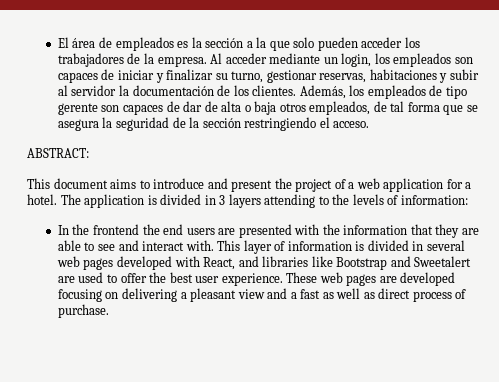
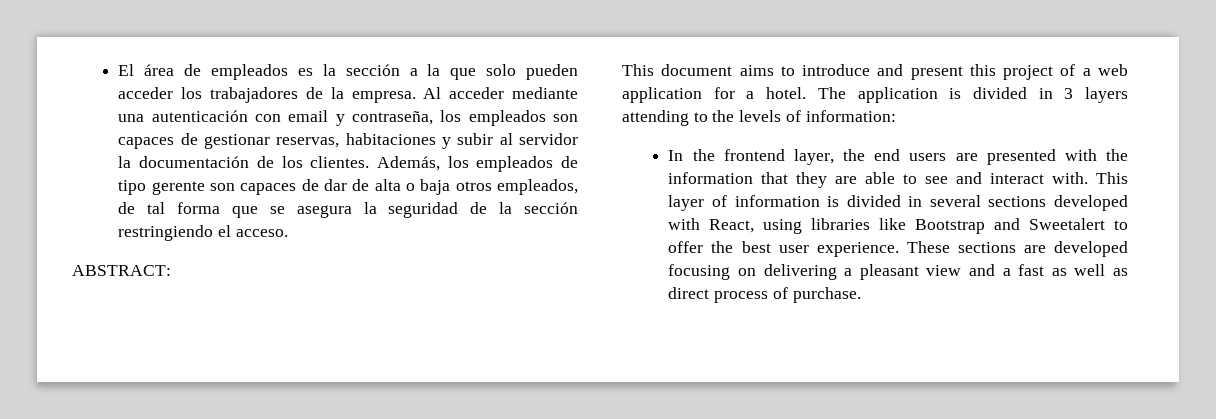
[323,53,372,67] un login, -> [118,110,434,126] una autenticación con email y contraseña,
[117,69,264,83] iniciar y finalizar su turno, -> (198, 139) none
[274,178,292,189] the -> [969,64,996,76] this
(139, 229) none -> [793,149,834,165] layer,
[56,256,114,270] web pages -> [988,196,1047,207] sections
[238,256,259,267] and -> [763,219,803,234] using
[57,272,104,283] are used -> (1106, 224) none
[319,272,377,286] web pages -> [957,242,1016,253] sections

